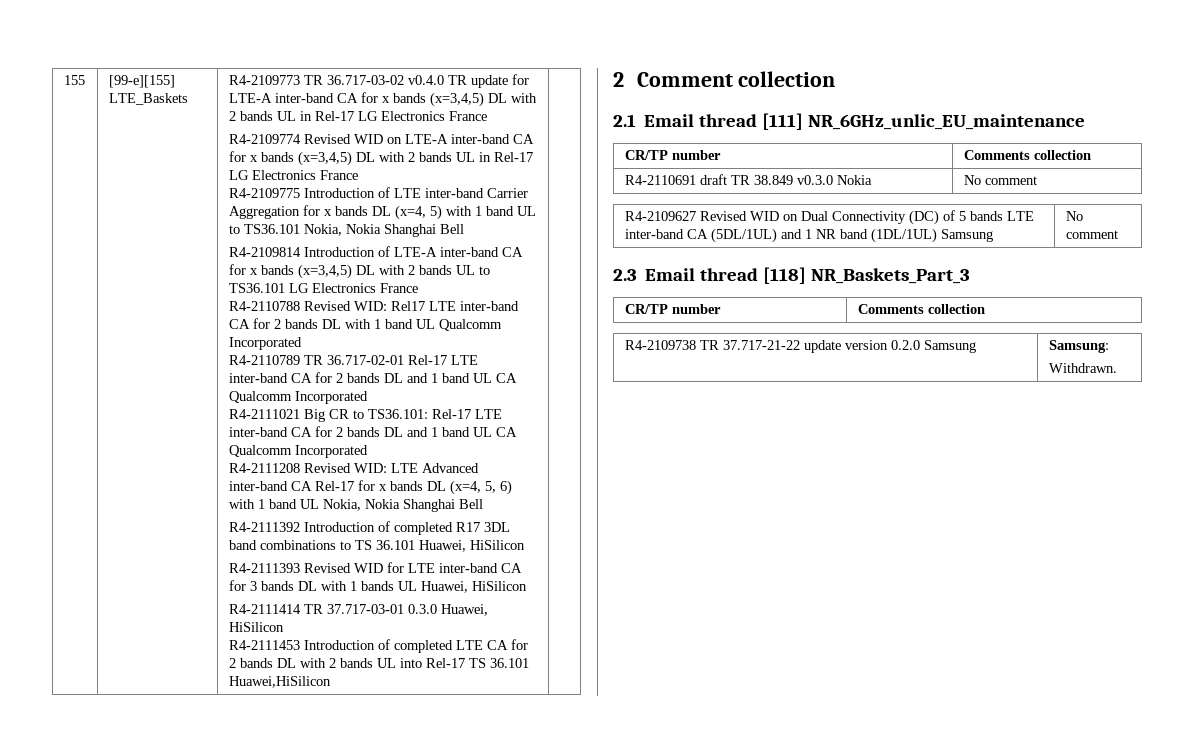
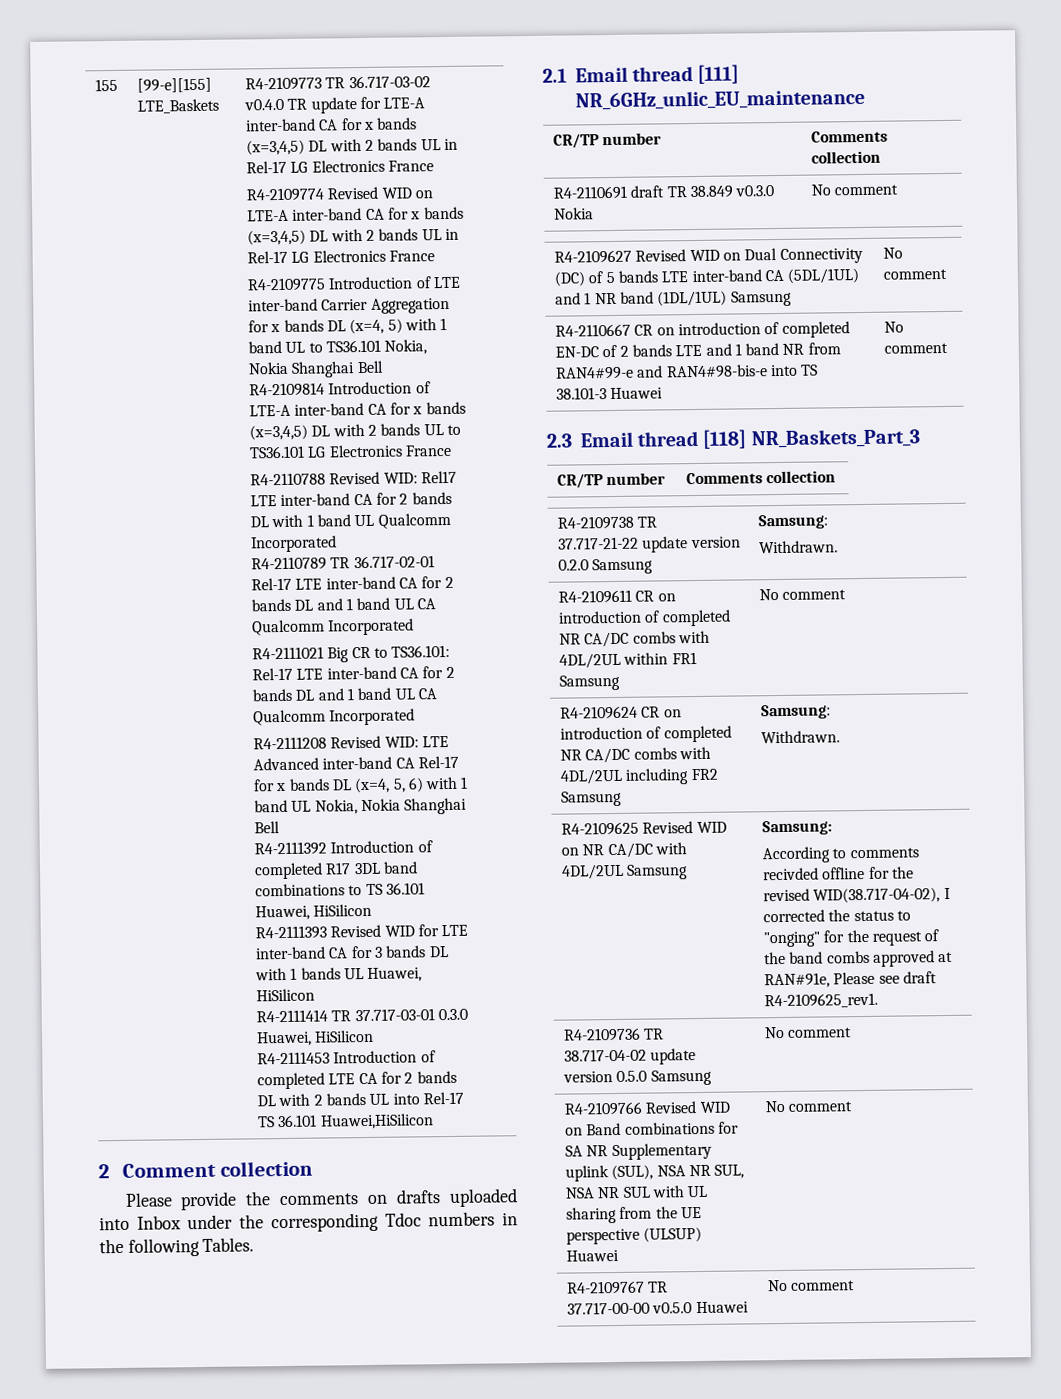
(836, 79) none -> [124,1188,518,1211] [99,1211,519,1233] [99,1237,255,1257] // Please provide the comments on drafts uploaded into Inbox under the corresponding Tdoc numbers in the following Tables.
(1118, 234) none -> [554,321,850,338] [554,342,841,358] [555,364,819,380] [555,387,664,400] [883,321,904,333] [883,342,948,354] // R4-2110667 CR on introduction of completed EN-DC of 2 bands LTE and 1 band NR from RAN4#99-e and RAN4#98-bis-e into TS 38.101-3 Huawei | No comment
(1117, 368) none -> [557,589,676,604] [557,609,731,627] [558,630,710,648] [558,651,697,669] [558,674,620,691] [758,589,847,601] [559,705,682,720] [559,725,732,743] [559,746,711,764] [559,768,718,785] [560,790,622,807] [760,704,831,720] [760,730,840,744] [560,821,727,836] [560,842,687,859] [560,863,689,880] [761,820,832,836] [761,846,919,864] [762,866,914,881] [762,887,951,904] [762,909,911,923] [762,929,940,948] [763,950,954,967] [763,971,937,989] [763,992,878,1009] [562,1027,665,1042] [563,1048,697,1065] [562,1069,712,1086] [763,1026,853,1039] [563,1101,730,1116] [564,1121,739,1136] [564,1142,712,1161] [564,1164,745,1182] [564,1185,709,1199] [565,1206,702,1224] [565,1226,703,1245] [565,1249,619,1262] [764,1100,853,1113] [566,1280,669,1295] [566,1301,749,1315] [767,1279,856,1292] // R4-2109611 CR on introduction of completed NR CA/DC combs with 4DL/2UL within FR1 Samsung | No comment // R4-2109624 CR on introduction of completed NR CA/DC combs with 4DL/2UL including FR2 Samsung | Samsung: // Withdrawn. // R4-2109625 Revised WID on NR CA/DC with 4DL/2UL Samsung | Samsung: // According to comments recivded offline for the revised WID(38.717-04-02), I corrected the status to "onging" for the request of the band combs approved at RAN#91e, Please see draft R4-2109625_rev1. // R4-2109736 TR 38.717-04-02 update version 0.5.0 Samsung | No comment // R4-2109766 Revised WID on Band combinations for SA NR Supplementary uplink (SUL), NSA NR SUL, NSA NR SUL with UL sharing from the UE perspective (ULSUP) Huawei | No comment // R4-2109767 TR 37.717-00-00 v0.5.0 Huawei | No comment

